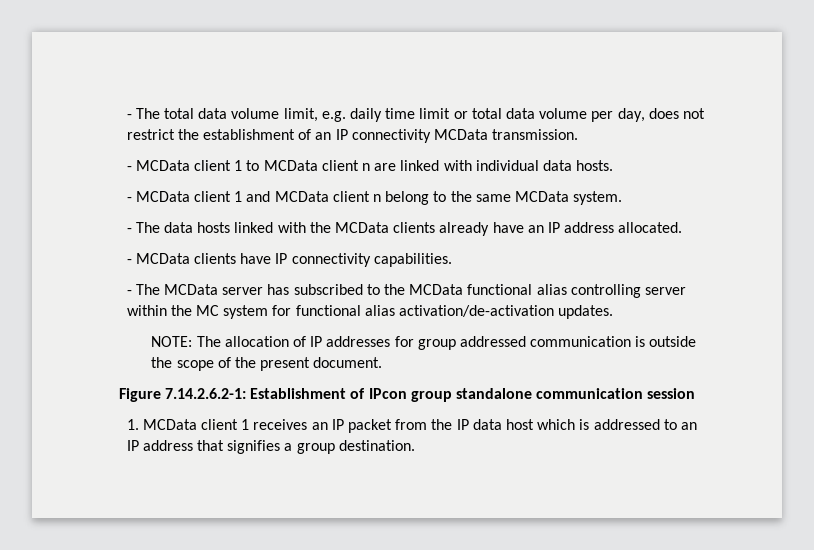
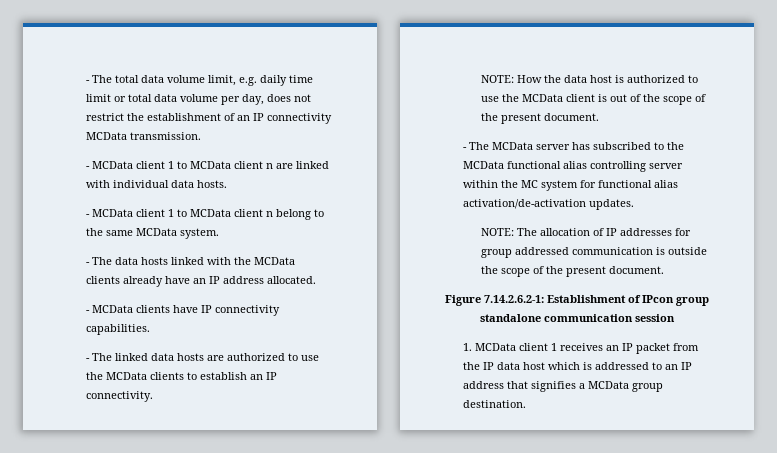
[246,191,271,202] and -> [177,209,188,217] to
(452, 260) none -> [86,353,320,361] [86,372,278,380] [86,391,154,402] [481,75,699,83] [481,94,707,105] [481,113,600,124] // - The linked data hosts are authorized to use the MCData clients to establish an IP connectivity. // NOTE: How the data host is authorized to use the MCData client is out of the scope of the present document.
(293, 447) none -> [588,381,630,389] MCData

